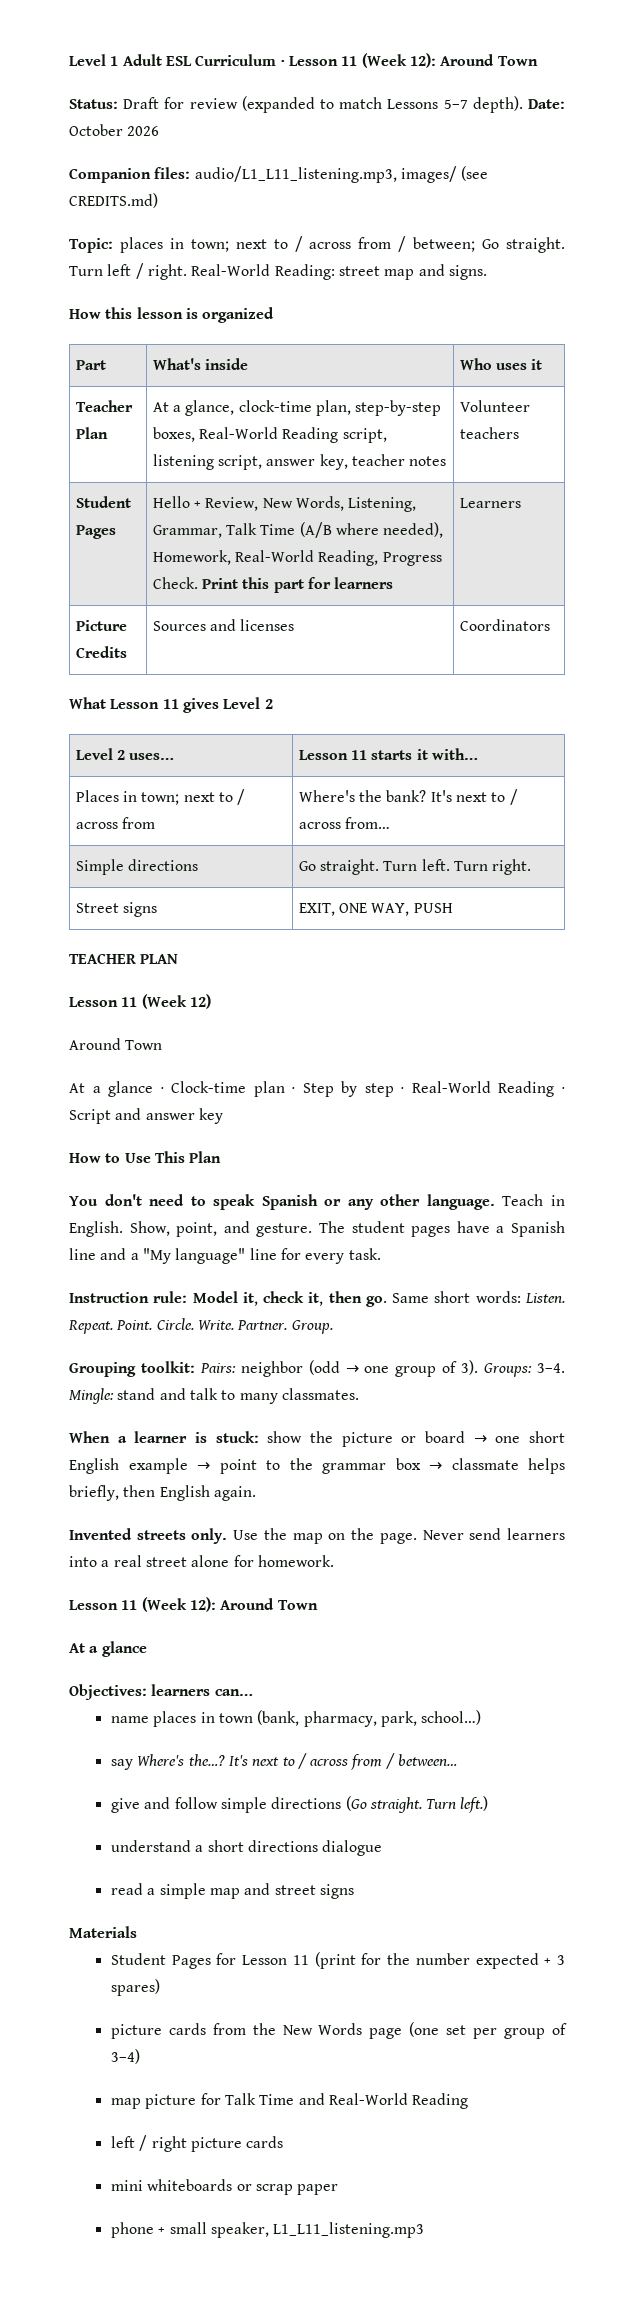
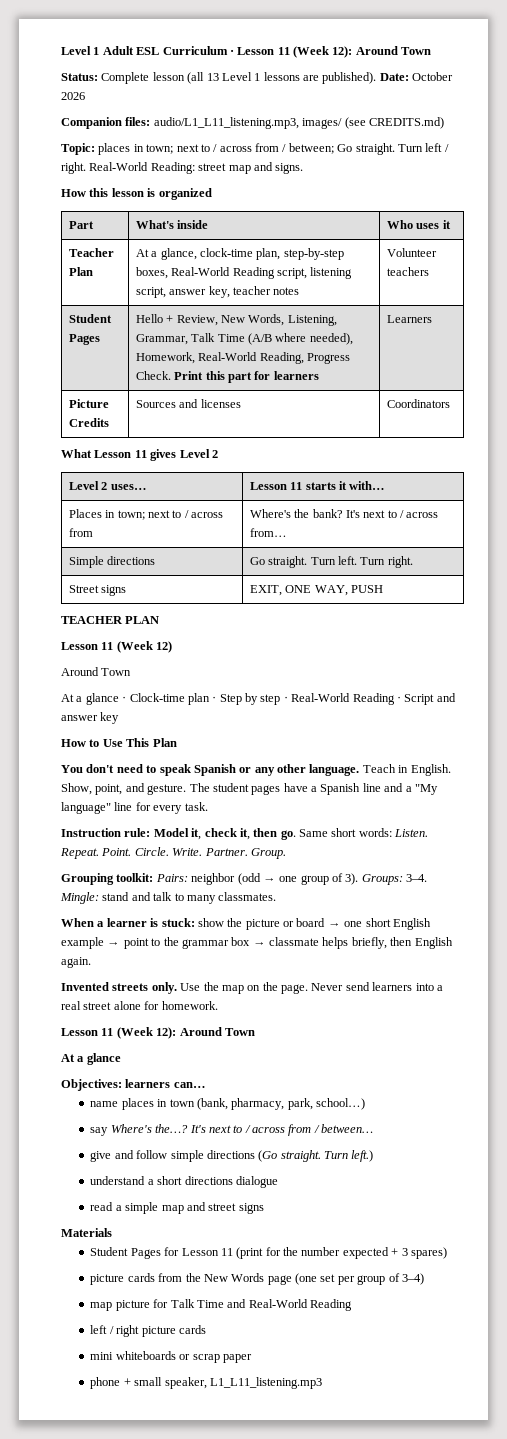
[123,96,523,113] Draft for review (expanded to match Lessons 5–7 depth). -> [101,72,377,84] Complete lesson (all 13 Level 1 lessons are published).

